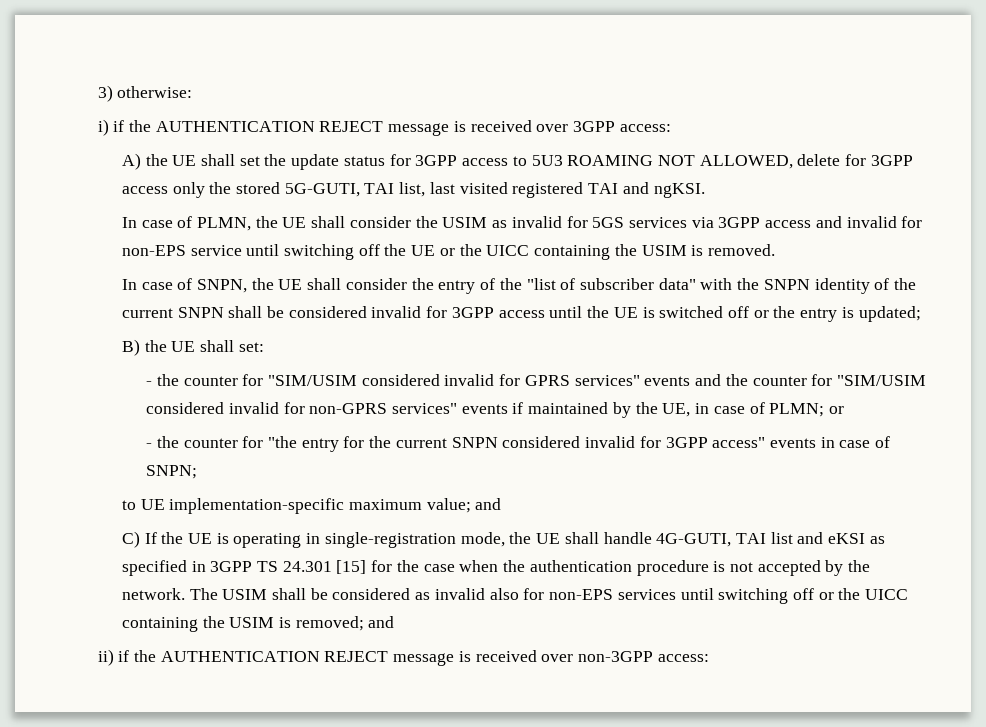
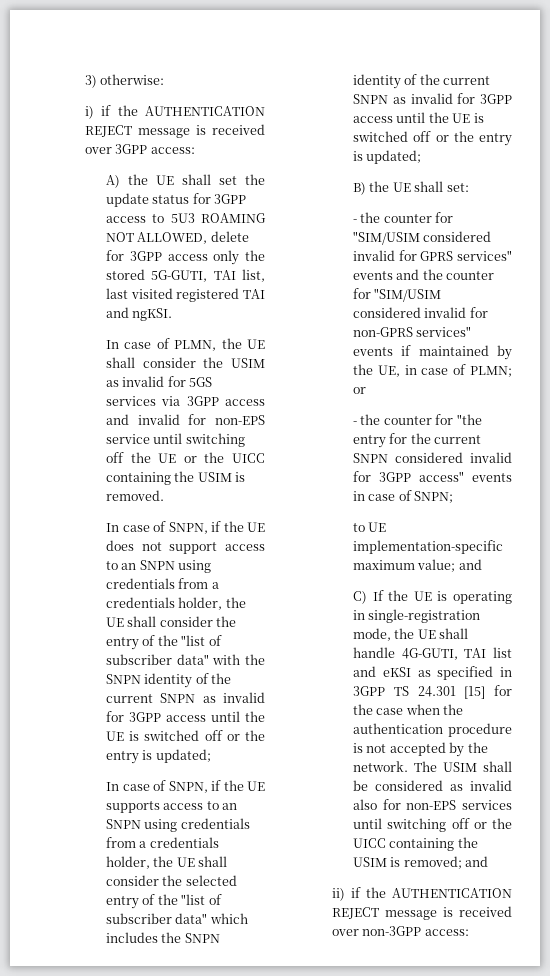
(248, 286) none -> [211,521,266,532] [106,540,265,554] [106,560,212,573] [106,578,219,589] [106,597,223,610] if the UE does not support access to an SNPN using credentials from a credentials holder,
[228,306,367,318] shall be considered -> [202,692,265,703] [106,711,265,722] [106,730,265,741] [106,749,211,764] [106,780,266,793] [106,801,238,813] [106,818,250,832] [106,837,219,848] [106,856,228,869] [106,875,237,886] [106,894,222,909] [106,913,248,924] [106,932,220,943] [353,74,491,89] [353,94,406,104] as invalid for 3GPP access until the UE is switched off or the entry is updated; // In case of SNPN, if the UE supports access to an SNPN using credentials from a credentials holder, the UE shall consider the selected entry of the "list of subscriber data" which includes the SNPN identity of the current SNPN as

